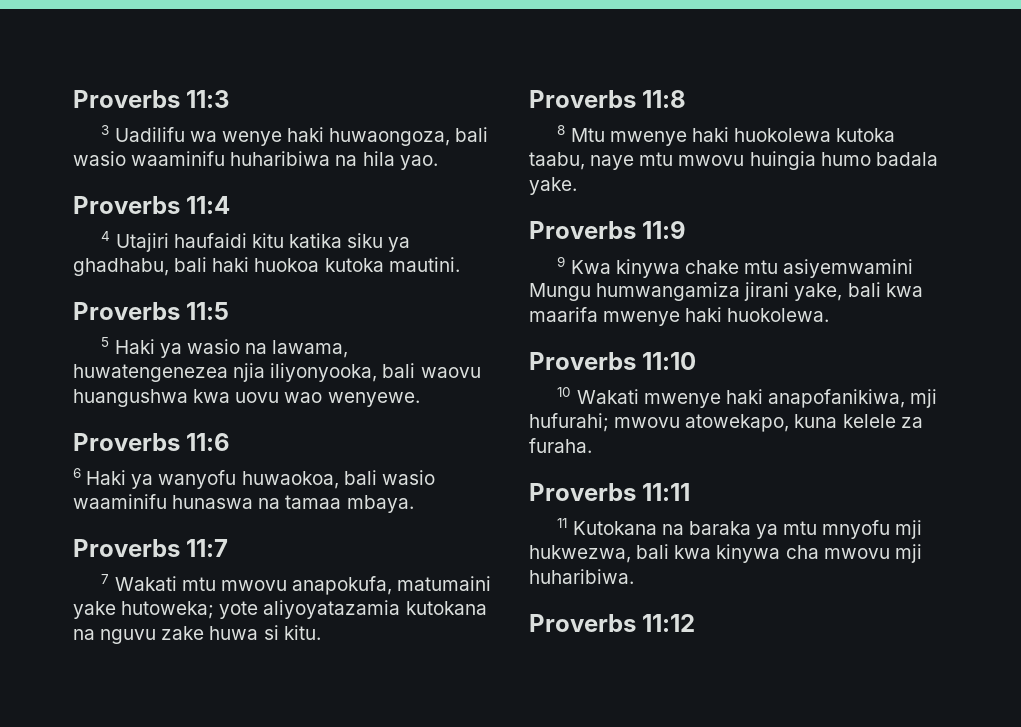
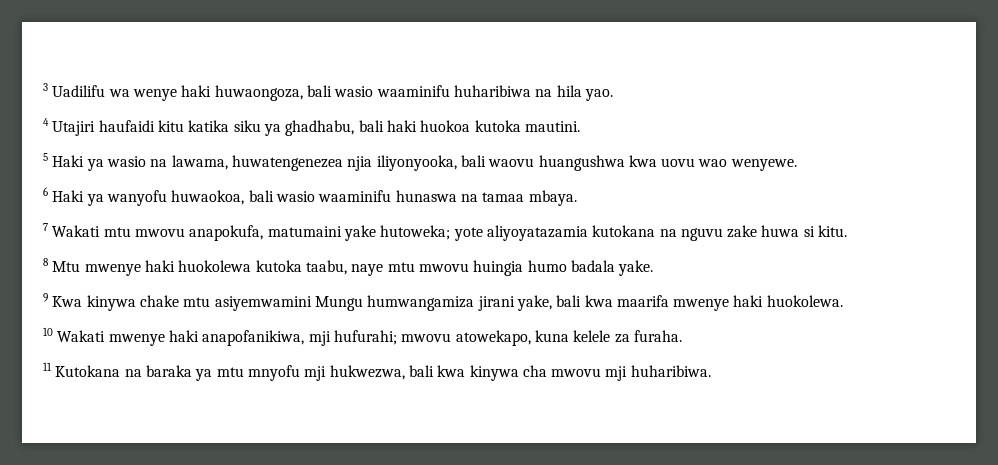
[73,90,231,108] Proverbs 11:3 // -> (43, 87) none
[73,196,231,214] // Proverbs 11:4 -> (613, 95) none
[73,302,230,320] // Proverbs 11:5 -> (580, 126) none
[73,433,231,451] // Proverbs 11:6 -> (797, 165) none
[73,539,229,557] // Proverbs 11:7 -> (577, 198) none
[529,90,687,108] // Proverbs 11:8 -> (848, 231) none
[529,220,687,239] // Proverbs 11:9 -> (654, 268) none
[529,352,697,370] // Proverbs 11:10 -> (843, 301) none
[529,483,691,501] // Proverbs 11:11 -> (682, 336) none
[529,614,696,632] // Proverbs 11:12 -> (711, 371) none

